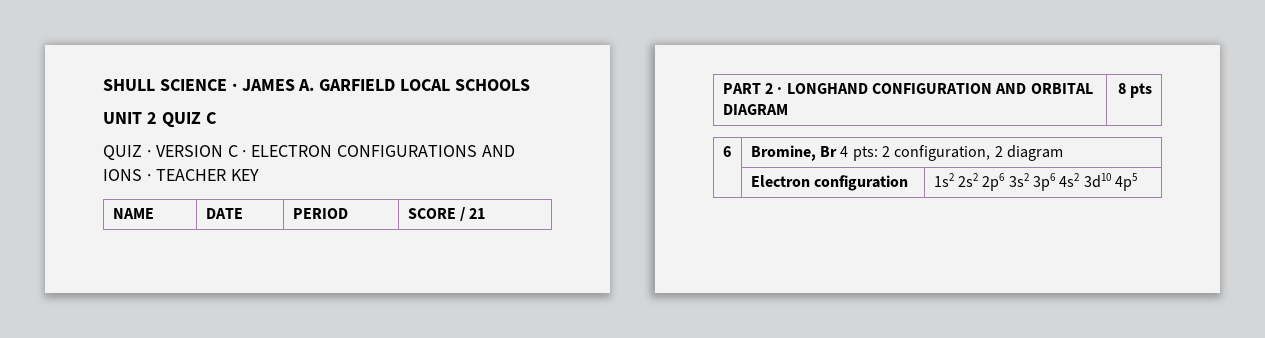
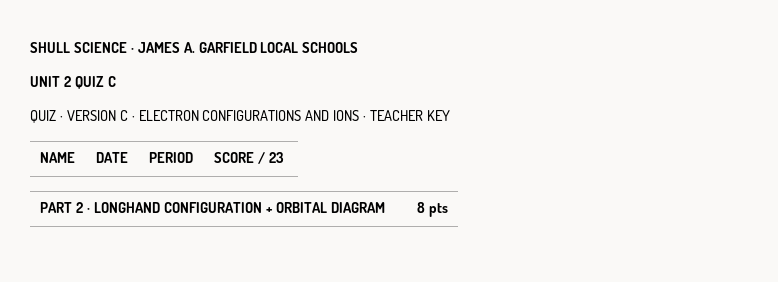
[469,208,486,219] 21 -> [268,152,284,163] 23
[995,83,1027,94] AND -> [265,207,273,213] +
[722,146,731,157] [750,145,1063,161] [750,175,908,191] [933,173,1137,191] // 6 | Bromine, Br 4 pts: 2 configuration, 2 diagram // | Electron configuration | 1s2 2s2 2p6 3s2 3p6 4s2 3d10 4p5 -> (448, 210) none

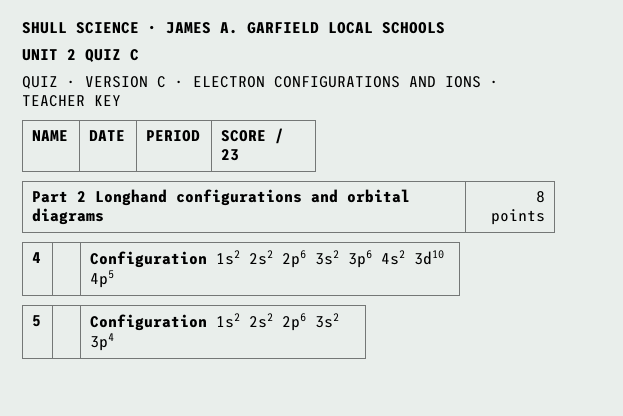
[40,202,385,213] [416,202,448,217] PART 2 · LONGHAND CONFIGURATION + ORBITAL DIAGRAM | 8 pts -> [32,189,411,206] [32,208,105,225] [535,191,545,203] [490,209,545,225] [32,252,42,263] [90,250,445,268] [90,270,115,288] [32,315,42,327] [90,313,340,331] [90,333,115,351] Part 2 Longhand configurations and orbital diagrams | 8 points // 4 | | Configuration 1s2 2s2 2p6 3s2 3p6 4s2 3d10 4p5 // 5 | | Configuration 1s2 2s2 2p6 3s2 3p4

